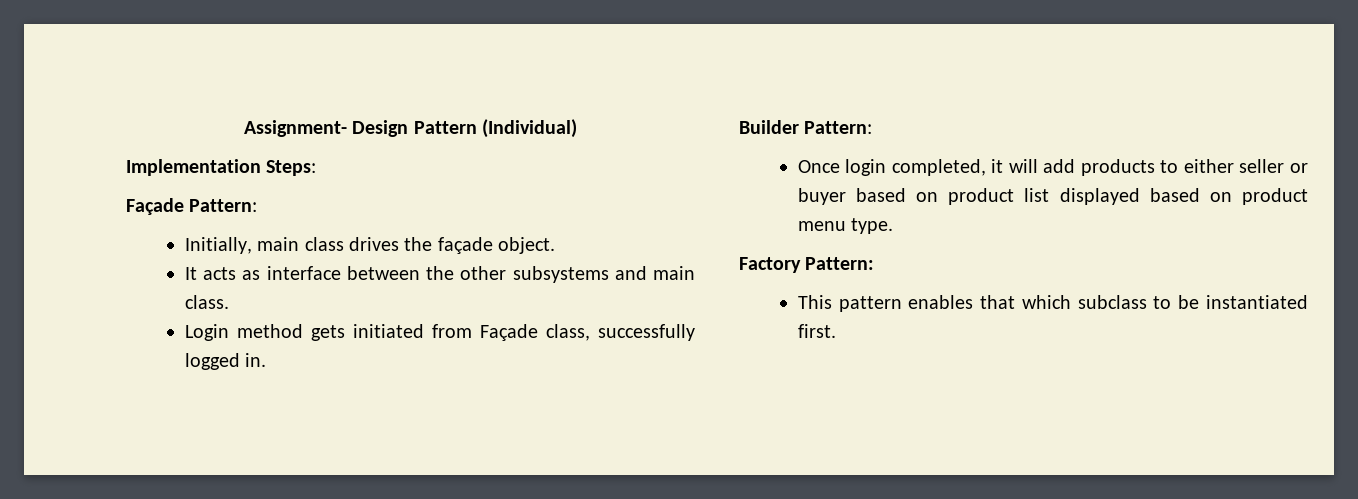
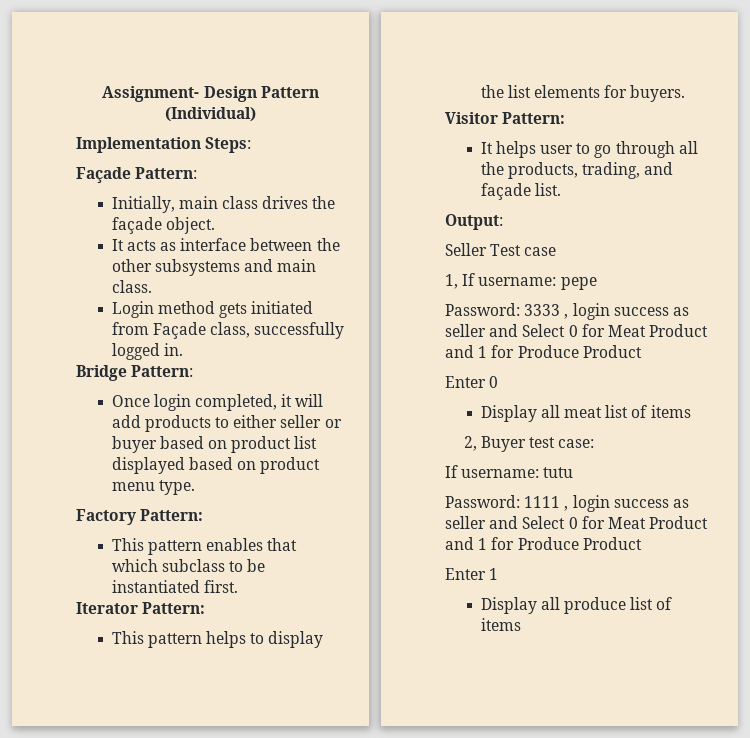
[739,120,799,134] Builder -> [76,365,127,381] Bridge
(836, 331) none -> [76,602,206,614] [111,631,324,648] [480,85,686,102] [445,112,566,124] [480,141,698,158] [480,162,674,179] [480,183,561,200] [445,214,503,230] [445,243,557,256] [445,273,597,290] [445,303,689,320] [445,324,709,337] [445,345,642,358] [445,376,499,388] [480,405,691,422] [463,436,595,452] [445,465,574,478] [445,495,689,512] [445,516,709,529] [445,537,642,550] [445,568,499,580] [480,597,673,614] [480,618,521,631] // Iterator Pattern: // This pattern helps to display the list elements for buyers. // Visitor Pattern: // It helps user to go through all the products, trading, and façade list. // Output: // Seller Test case // 1, If username: pepe // Password: 3333 , login success as seller and Select 0 for Meat Product and 1 for Produce Product // Enter 0 // Display all meat list of items // 2, Buyer test case: // If username: tutu // Password: 1111 , login success as seller and Select 0 for Meat Product and 1 for Produce Product // Enter 1 // Display all produce list of items

